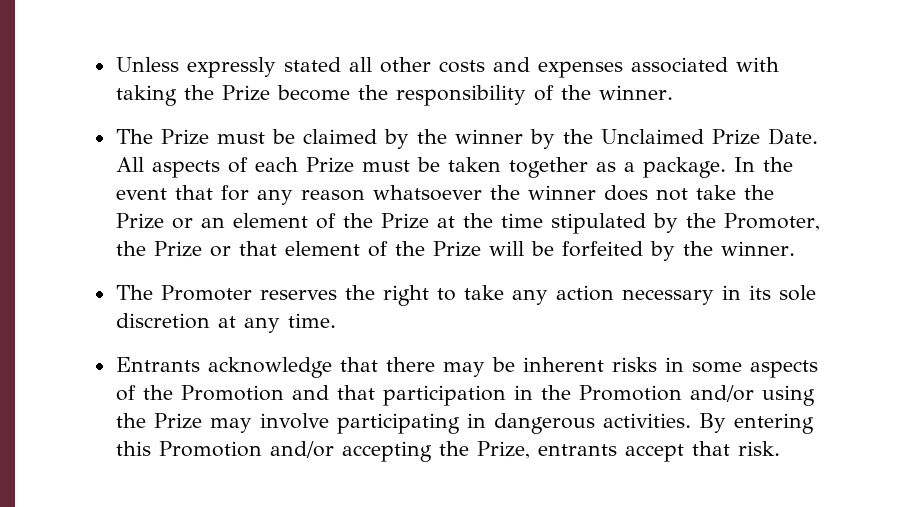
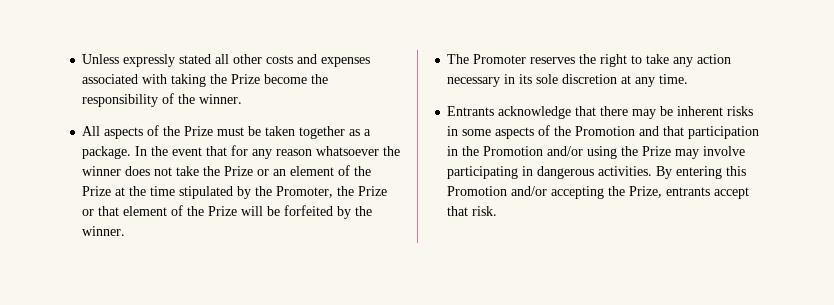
[115,128,818,149] The Prize must be claimed by the winner by the Unclaimed Prize Date. -> (243, 99) none
[254,157,298,172] each -> [163,126,181,136] the

